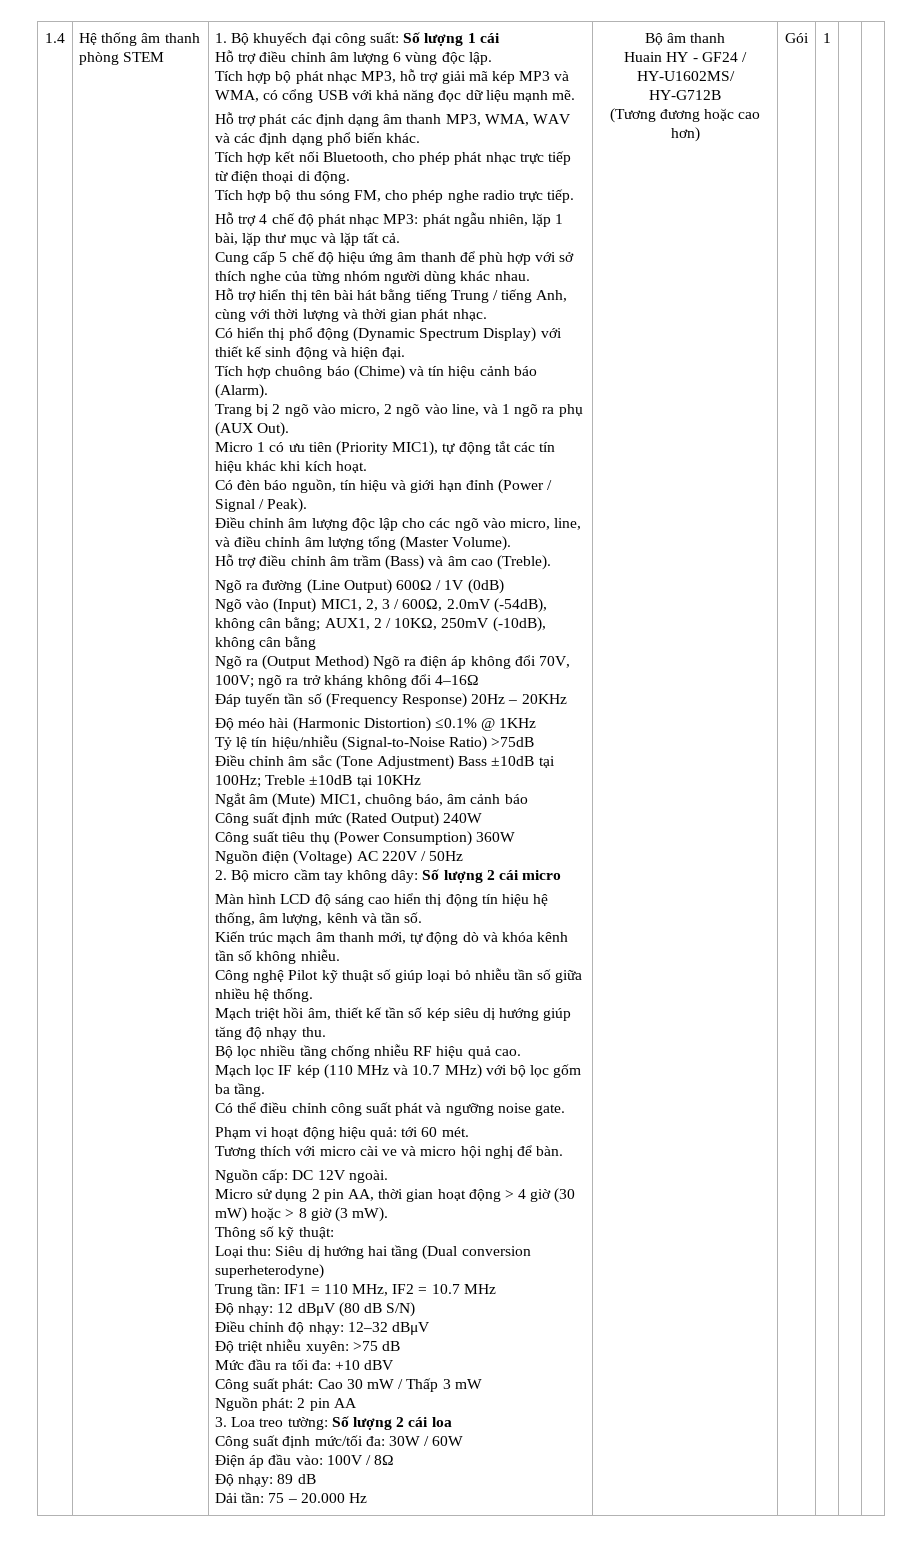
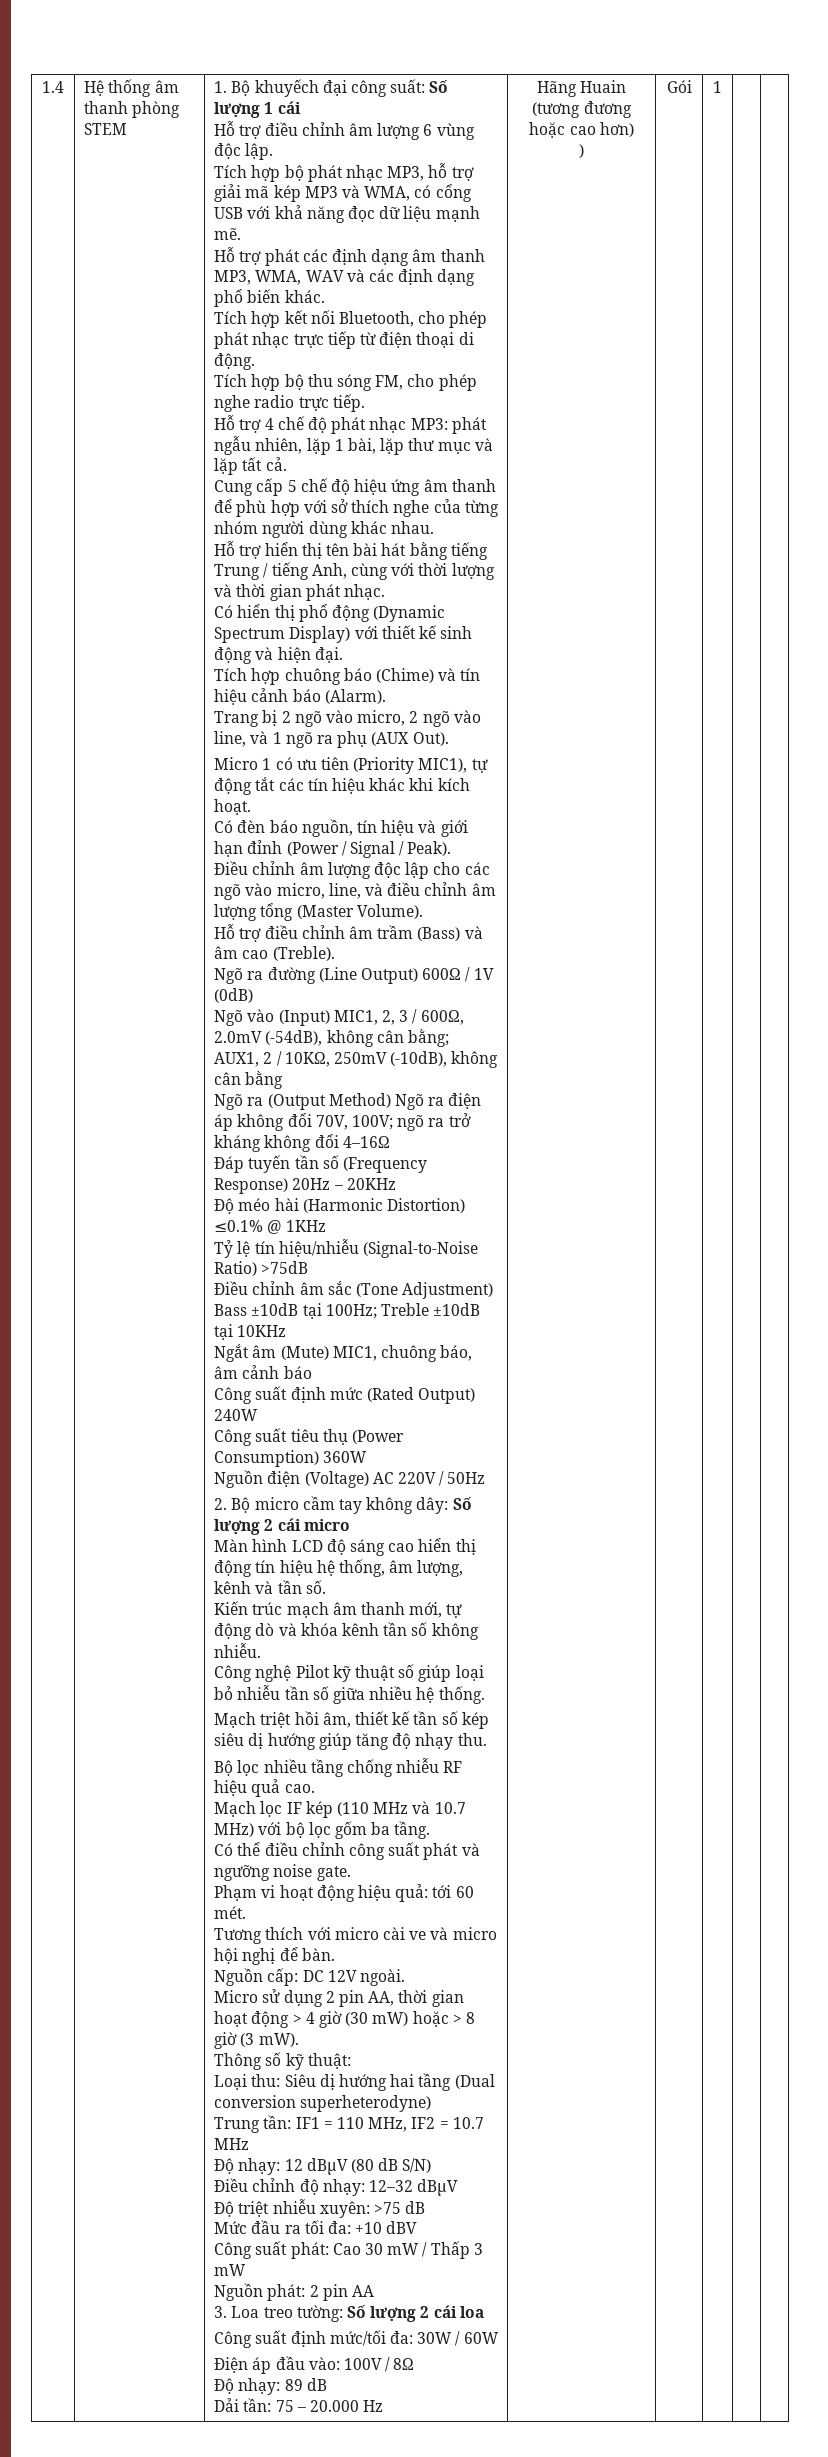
[644,33,726,45] [624,52,747,62] [636,71,735,81] [649,90,721,100] [609,108,656,123] Bộ âm thanh // Huain HY - GF24 / HY-U1602MS/ HY-G712B // (Tương -> [536,80,627,97] [532,102,581,118] Hãng Huain (tương
(700, 134) none -> [579,144,584,158] // )

